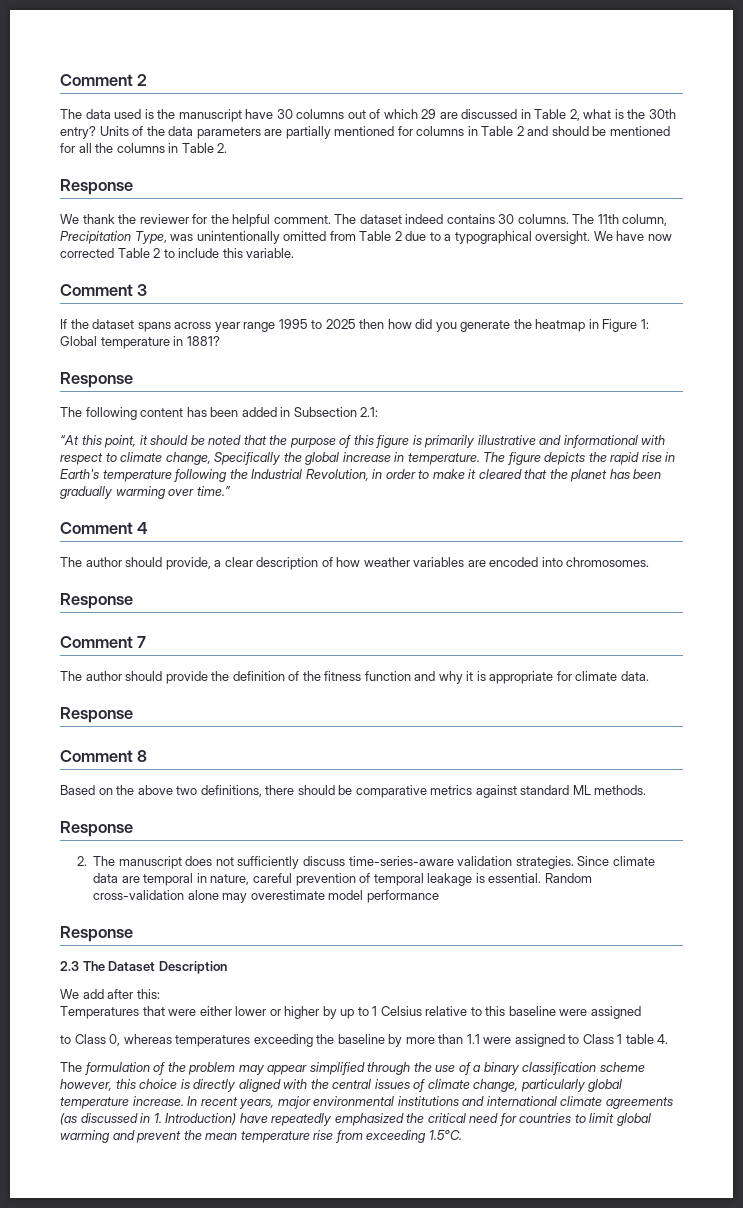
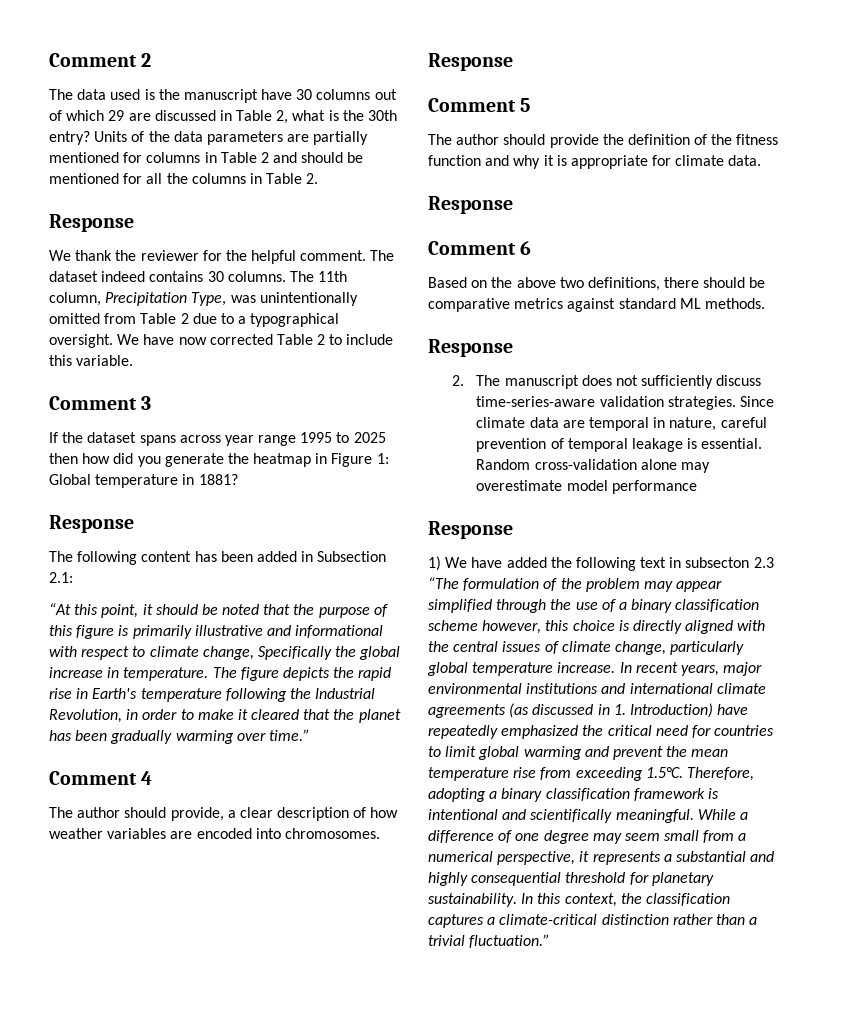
[137,636,147,648] 7 -> [520,98,531,112] 5
[137,750,148,762] 8 -> [520,241,532,255] 6
[60,961,227,974] [60,989,160,999] [60,1006,641,1019] [60,1034,669,1047] [60,1062,82,1072] 2.3 The Dataset Description // We add after this: // Temperatures that were either lower or higher by up to 1 Celsius relative to this baseline were assigned // to Class 0, whereas temperatures exceeding the baseline by more than 1.1 were assigned to Class 1 table 4. // The -> [428,556,774,571] [428,577,459,589] 1) We have added the following text in subsecton 2.3 “The
(462, 1135) none -> [686,767,754,781] [428,788,719,802] [428,809,748,823] [428,830,747,844] [428,851,775,865] [428,872,714,886] [428,893,730,907] [428,914,758,928] [428,934,551,948] Therefore, adopting a binary classification framework is intentional and scientifically meaningful. While a difference of one degree may seem small from a numerical perspective, it represents a substantial and highly consequential threshold for planetary sustainability. In this context, the classification captures a climate-critical distinction rather than a trivial fluctuation.”

